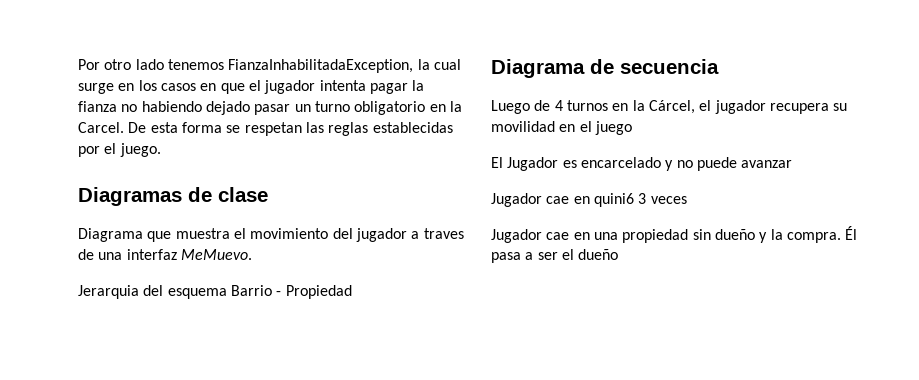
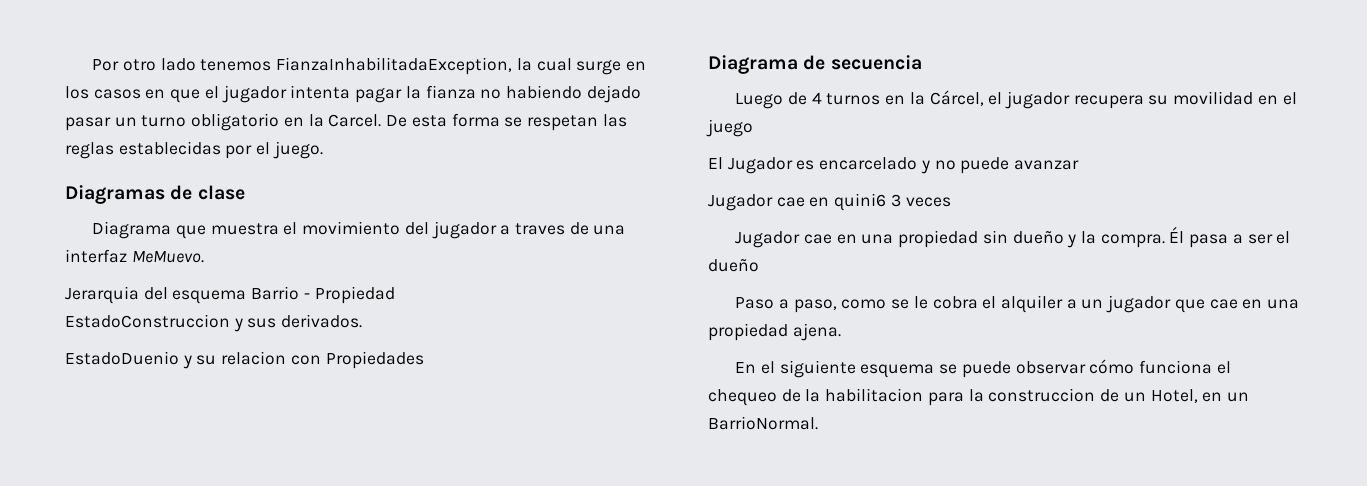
(352, 292) none -> [65,314,363,332] [65,351,424,369] // EstadoConstruccion y sus derivados. // EstadoDuenio y su relacion con Propiedades
(619, 254) none -> [735,295,1300,313] [708,323,841,341] [735,359,1231,378] [708,388,1249,406] [708,416,818,430] // Paso a paso, como se le cobra el alquiler a un jugador que cae en una propiedad ajena. // En el siguiente esquema se puede observar cómo funciona el chequeo de la habilitacion para la construccion de un Hotel, en un BarrioNormal.

